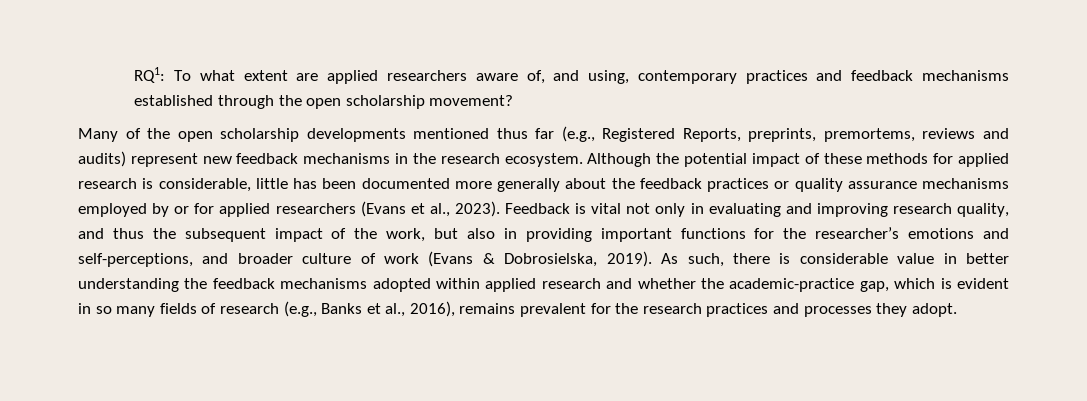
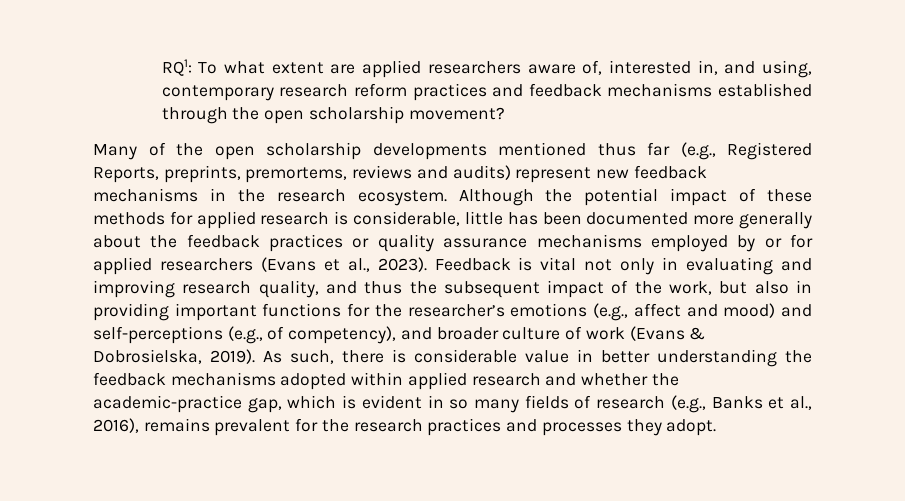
(545, 77) none -> [608,60,718,75] interested in,
(737, 77) none -> [279,83,407,97] research reform
[983,228,1010,239] [78,253,193,267] and self-perceptions, -> [593,303,813,321] [93,326,397,344] (e.g., affect and mood) and self-perceptions (e.g., of competency),

